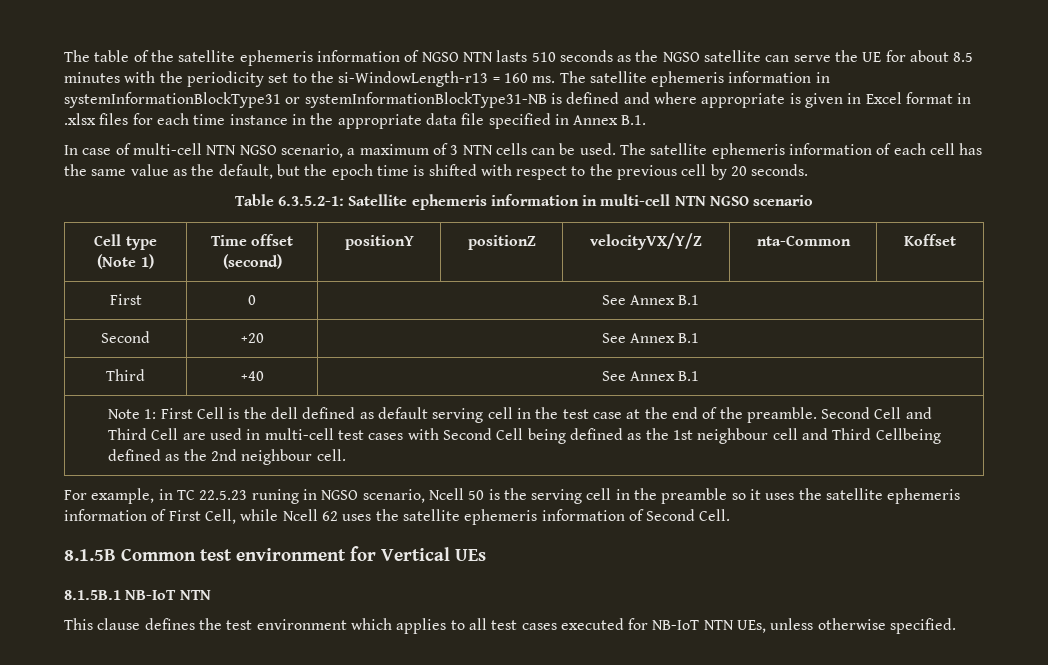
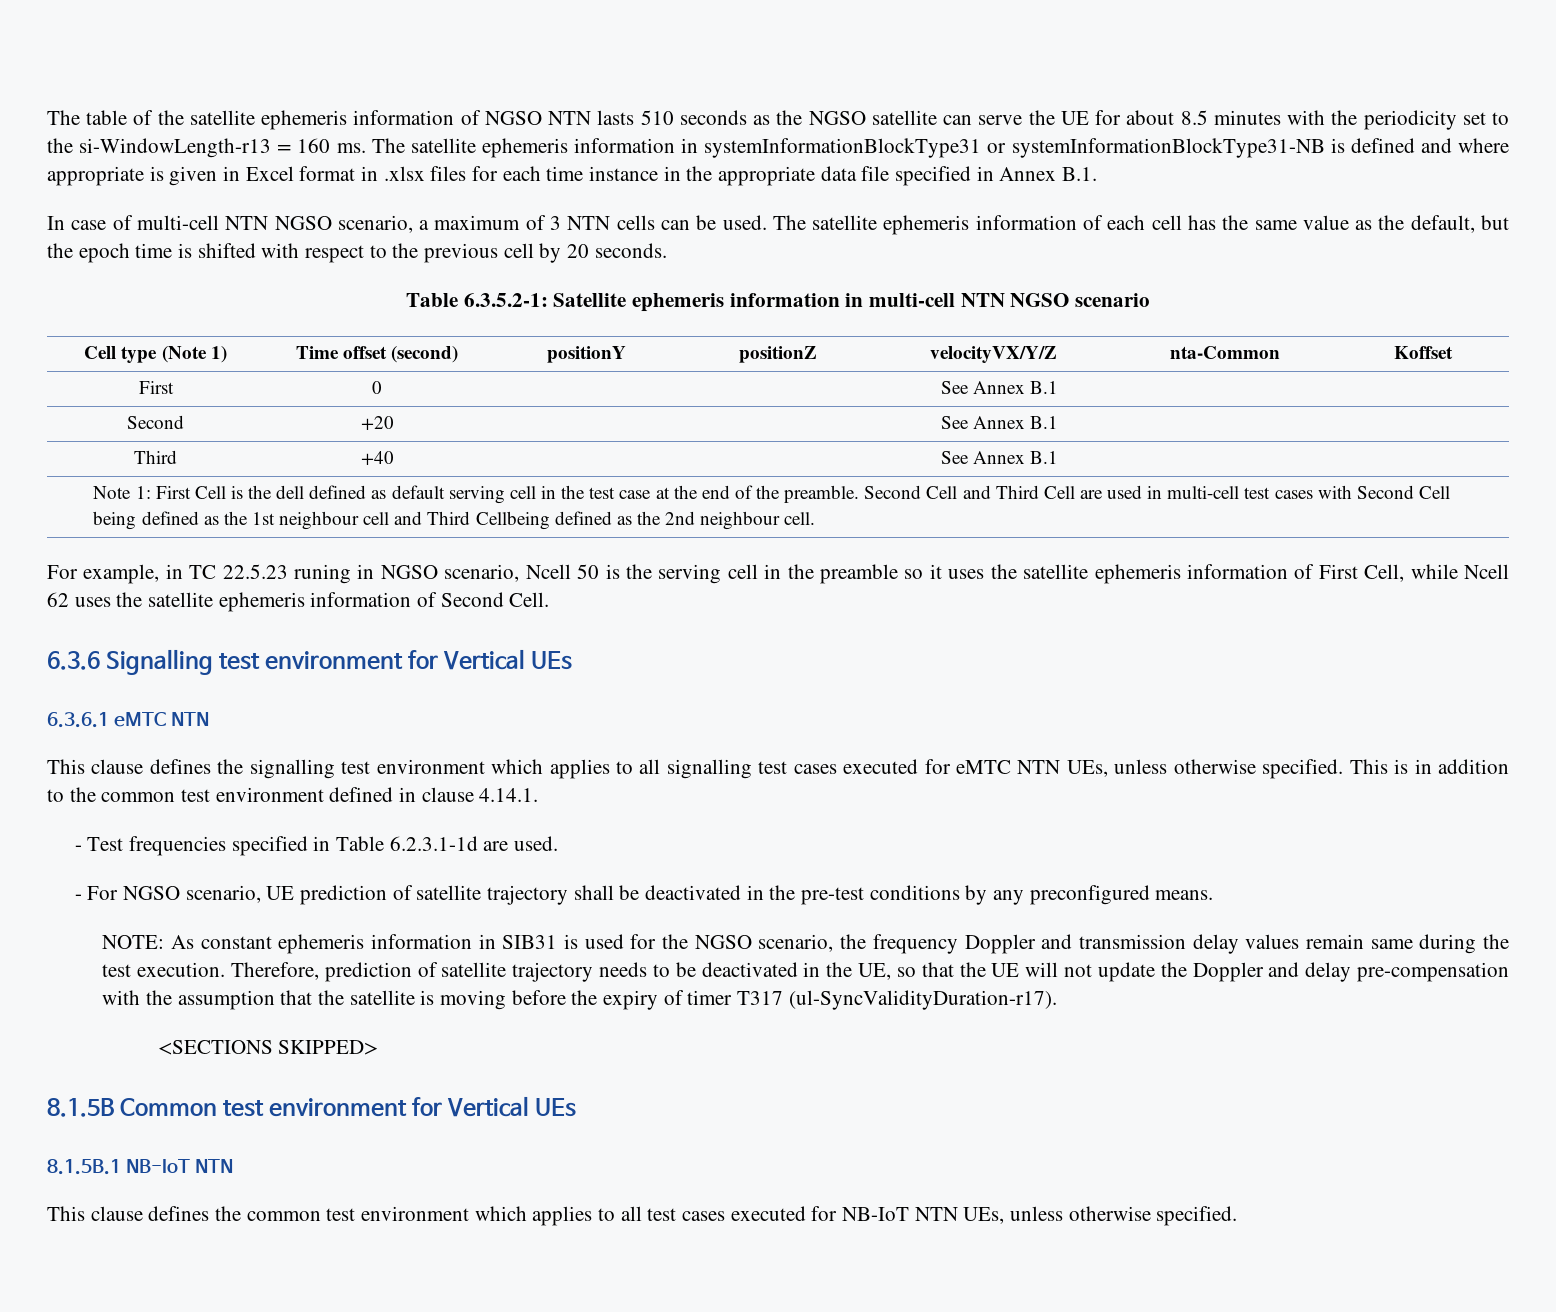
(731, 515) none -> [47,649,573,675] [47,712,210,728] [47,759,1510,779] [47,787,539,802] [74,836,558,856] [74,885,1214,905] [102,934,1509,954] [102,962,1509,982] [102,990,1057,1010] [157,1040,379,1055] // 6.3.6 Signalling test environment for Vertical UEs // 6.3.6.1 eMTC NTN // This clause defines the signalling test environment which applies to all signalling test cases executed for eMTC NTN UEs, unless otherwise specified. This is in addition to the common test environment defined in clause 4.14.1. // - Test frequencies specified in Table 6.2.3.1-1d are used. // - For NGSO scenario, UE prediction of satellite trajectory shall be deactivated in the pre-test conditions by any preconfigured means. // NOTE: As constant ephemeris information in SIB31 is used for the NGSO scenario, the frequency Doppler and transmission delay values remain same during the test execution. Therefore, prediction of satellite trajectory needs to be deactivated in the UE, so that the UE will not update the Doppler and delay pre-compensation with the assumption that the satellite is moving before the expiry of timer T317 (ul-SyncValidityDuration-r17). // <SECTIONS SKIPPED>
(222, 624) none -> [246,1211,321,1221] common

